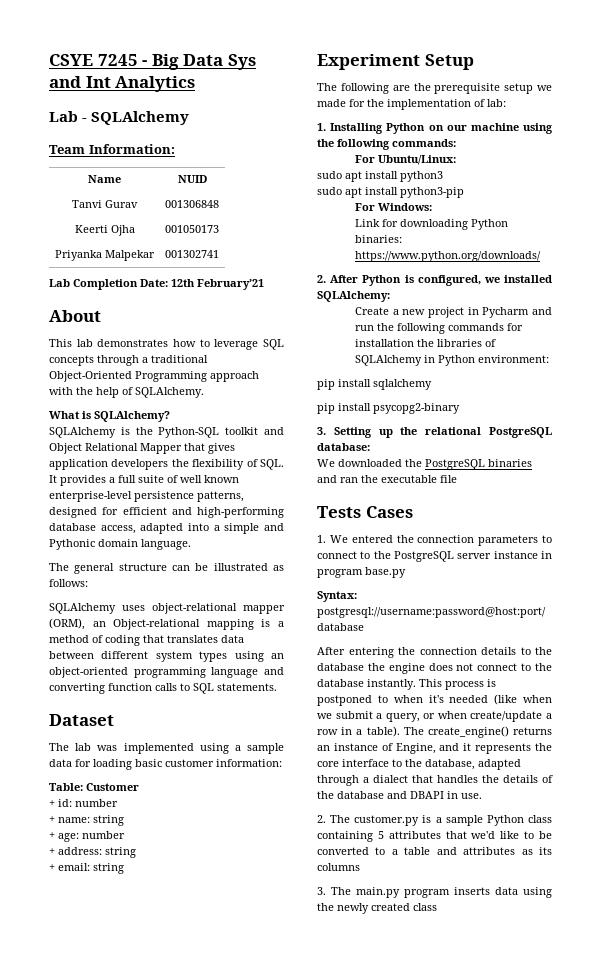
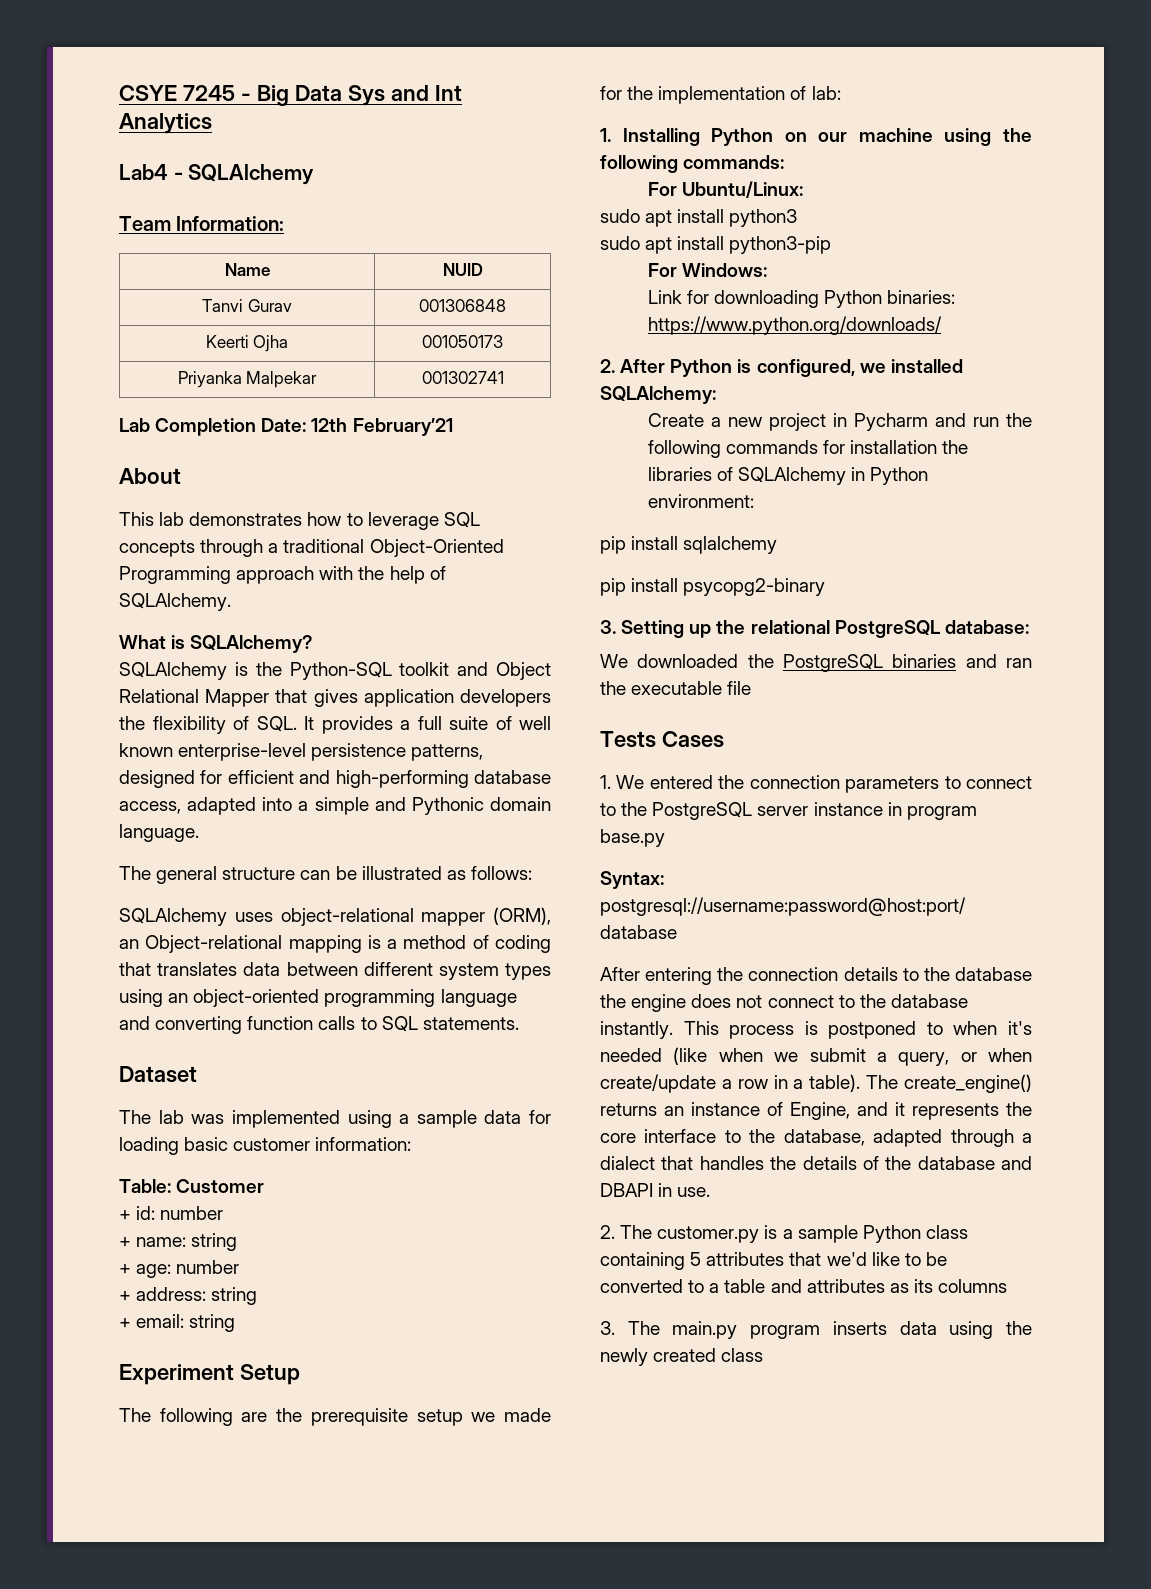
[49,111,78,122] Lab -> [119,164,168,180] Lab4

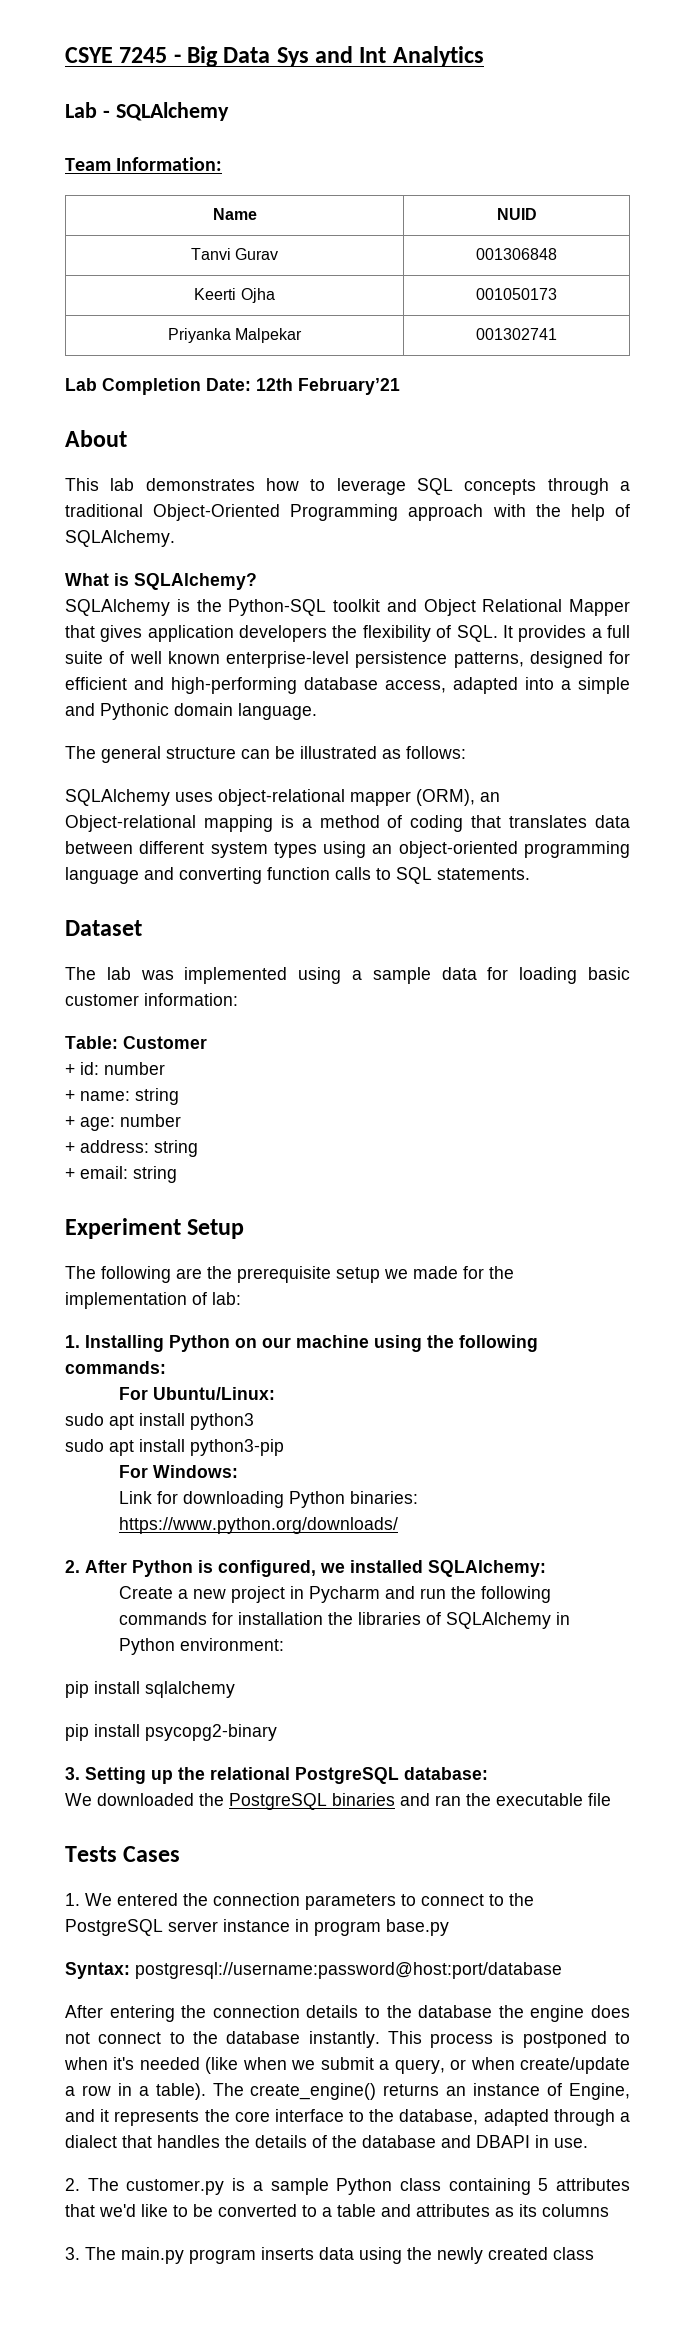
[119,164,168,180] Lab4 -> [65,102,97,118] Lab

